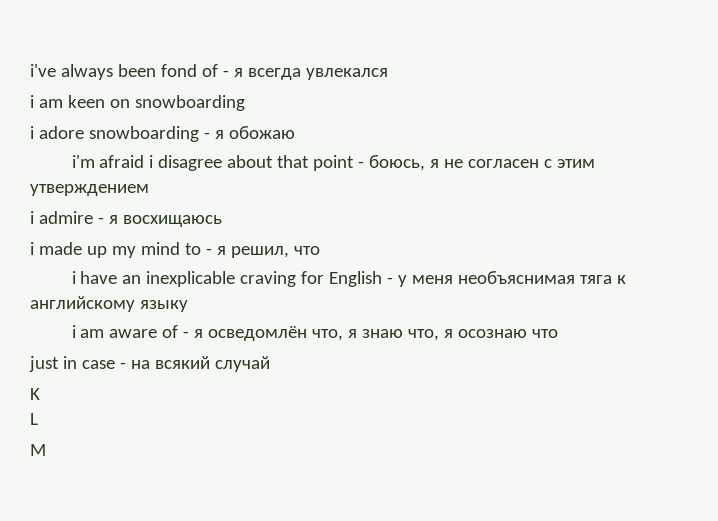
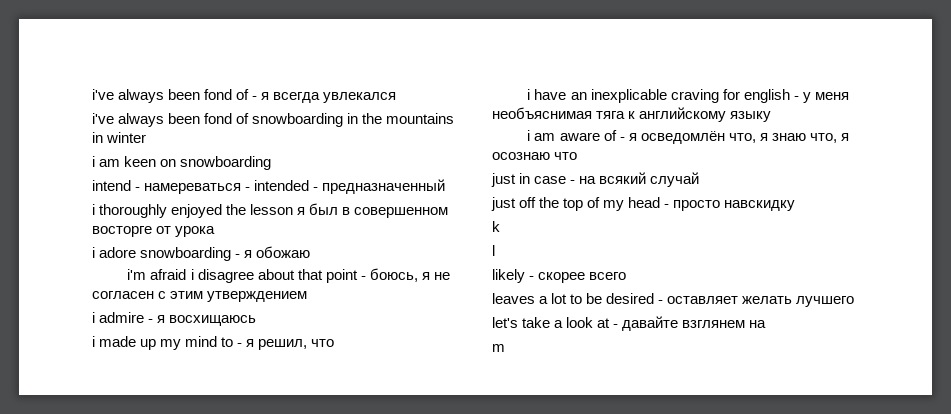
(388, 74) none -> [92,113,455,127] [92,132,147,143] // i've always been fond of snowboarding in the mountains in winter
(245, 103) none -> [92,179,446,194] [92,203,449,218] [92,226,216,237] // intend - намереваться - intended - предназначенный // i thoroughly enjoyed the lesson я был в совершенном восторге от урока
[329,271,383,287] English -> [743,89,790,103] english
[30,388,40,400] [30,413,38,425] [30,444,46,456] K // L // M -> [491,197,796,211] [492,221,500,232] [492,245,495,256] [492,269,627,283] [492,293,855,307] [492,316,767,331] [492,344,505,352] just off the top of my head - просто навскидку // k // l // likely - скорее всего // leaves a lot to be desired - оставляет желать лучшего // let's take a look at - давайте взглянем на // m

